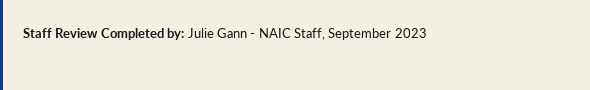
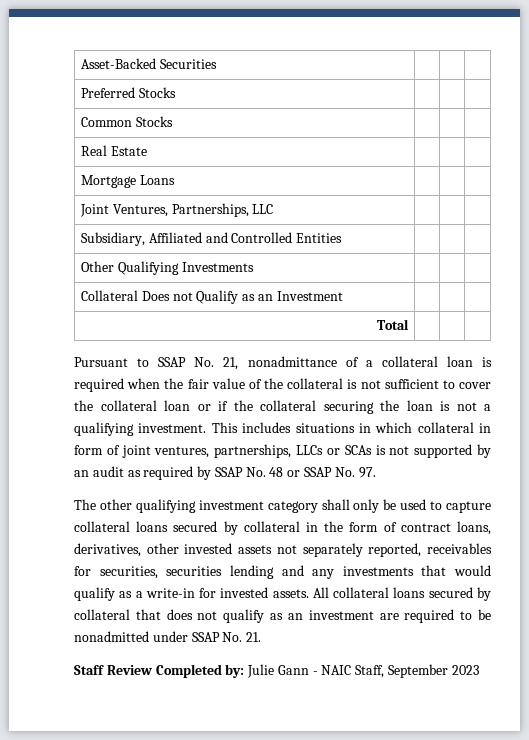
(23, 33) none -> [80,58,217,69] [80,87,176,98] [80,116,173,127] [80,145,147,156] [80,175,175,188] [79,203,274,217] [80,232,343,246] [80,261,254,275] [80,290,343,304] [377,319,410,330] [74,356,493,370] [74,378,492,392] [74,400,491,414] [74,422,491,436] [74,444,491,458] [74,466,376,480] [74,499,491,513] [74,521,491,535] [74,543,492,557] [74,565,491,579] [74,587,491,601] [74,609,491,623] [74,631,262,642] Asset-Backed Securities | | | // Preferred Stocks | | | // Common Stocks | | | // Real Estate | | | // Mortgage Loans | | | // Joint Ventures, Partnerships, LLC | | | // Subsidiary, Affiliated and Controlled Entities | | | // Other Qualifying Investments | | | // Collateral Does not Qualify as an Investment | | | // Total | | | // Pursuant to SSAP No. 21, nonadmittance of a collateral loan is required when the fair value of the collateral is not sufficient to cover the collateral loan or if the collateral securing the loan is not a qualifying investment. This includes situations in which collateral in form of joint ventures, partnerships, LLCs or SCAs is not supported by an audit as required by SSAP No. 48 or SSAP No. 97. // The other qualifying investment category shall only be used to capture collateral loans secured by collateral in the form of contract loans, derivatives, other invested assets not separately reported, receivables for securities, securities lending and any investments that would qualify as a write-in for invested assets. All collateral loans secured by collateral that does not qualify as an investment are required to be nonadmitted under SSAP No. 21. //

